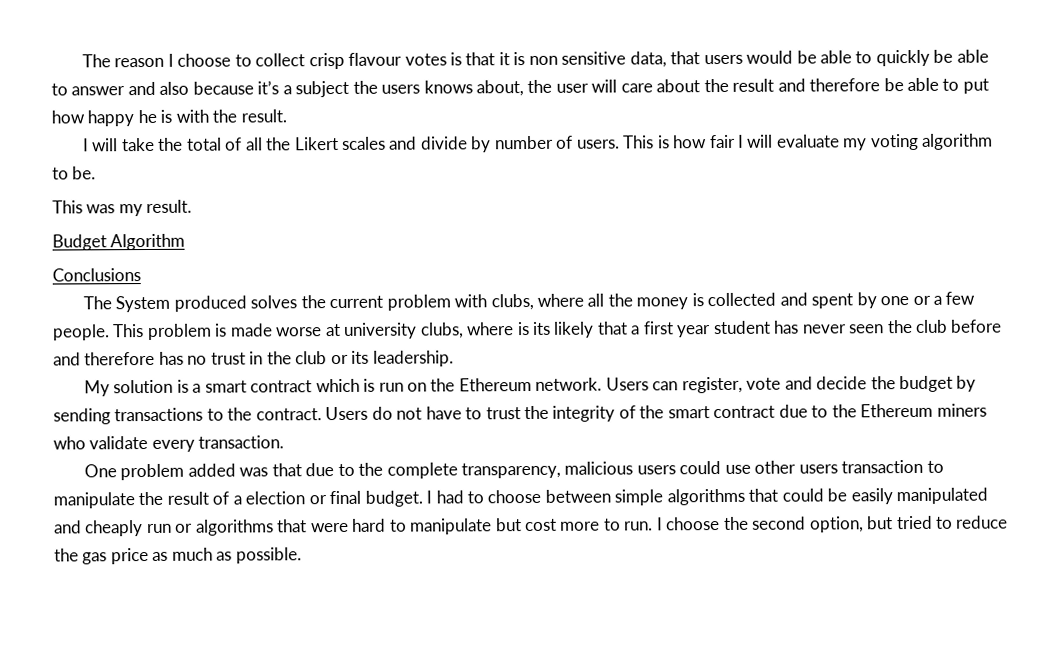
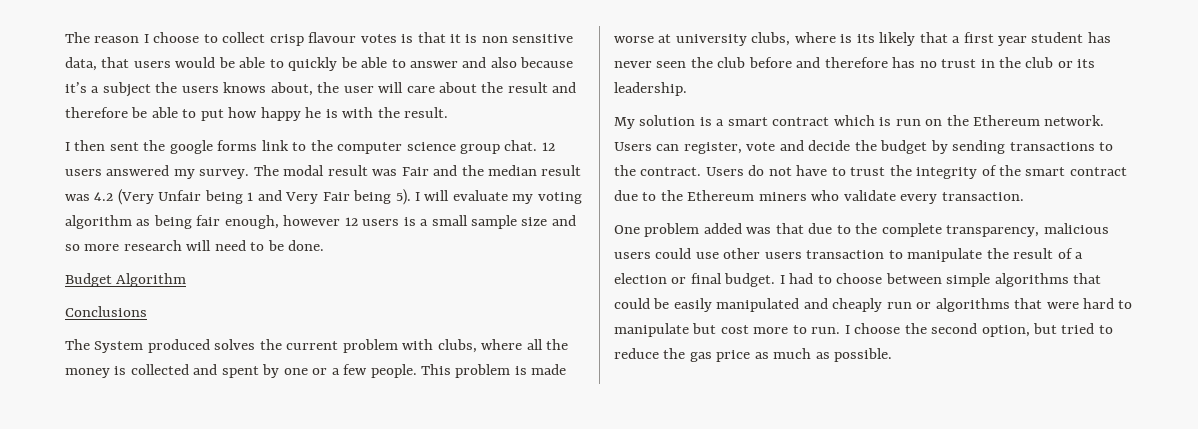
[92,134,736,153] will take the total of all the Likert scales and divide by number of users. This is how fair -> [74,140,555,154] [65,165,582,179] [65,189,411,205] then sent the google forms link to the computer science group chat. 12 users answered my survey. The modal result was Fair and the median result was 4.2 (Very Unfair being 1 and Very Fair being 5).
[52,166,97,180] [52,199,193,217] to be. // This was my result. -> [136,215,576,229] [65,240,325,251] as being fair enough, however 12 users is a small sample size and so more research will need to be done.

